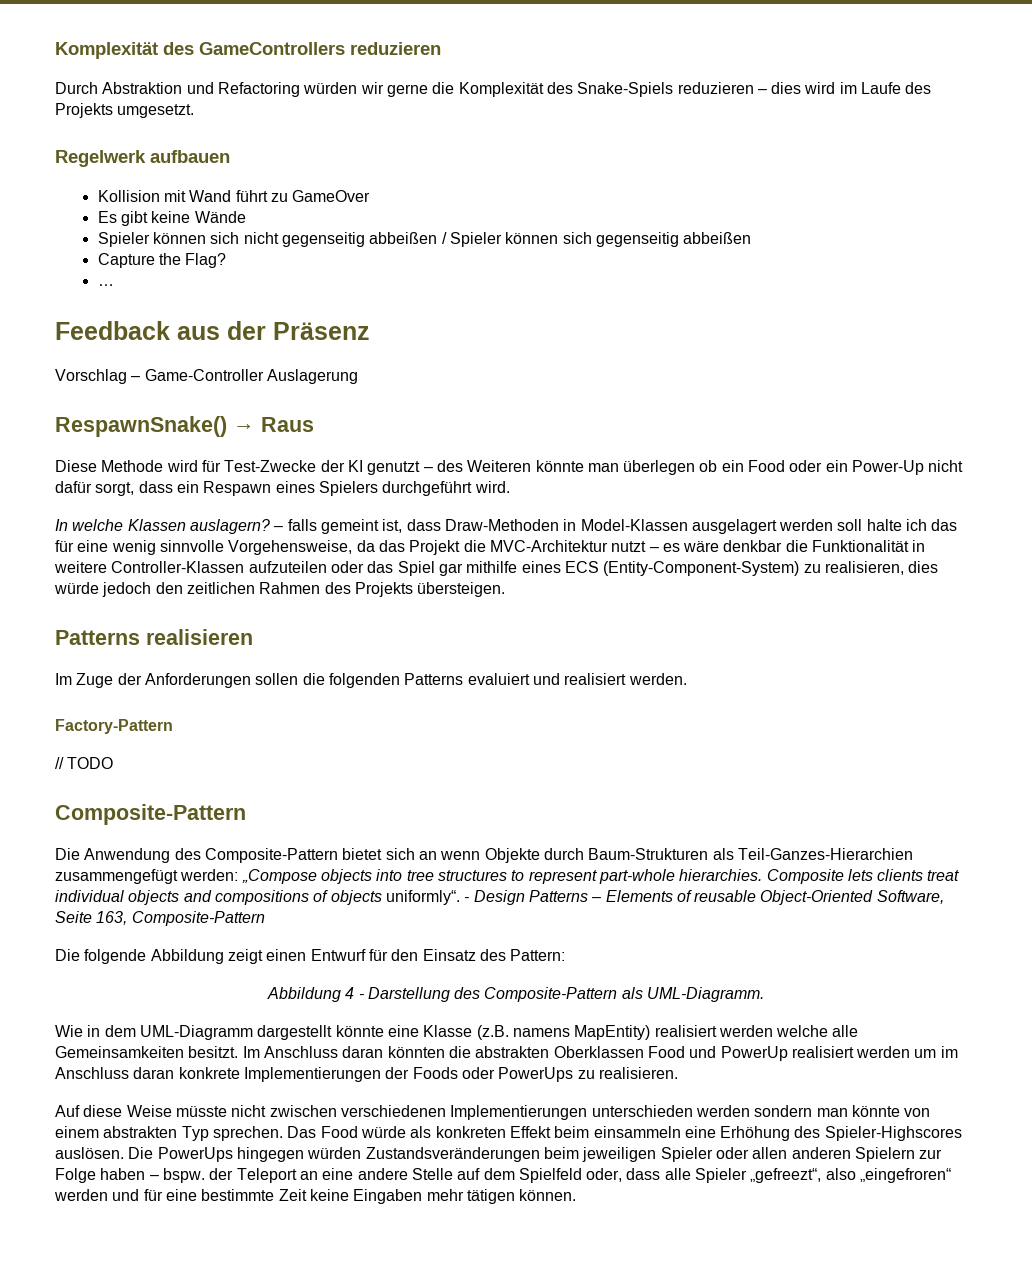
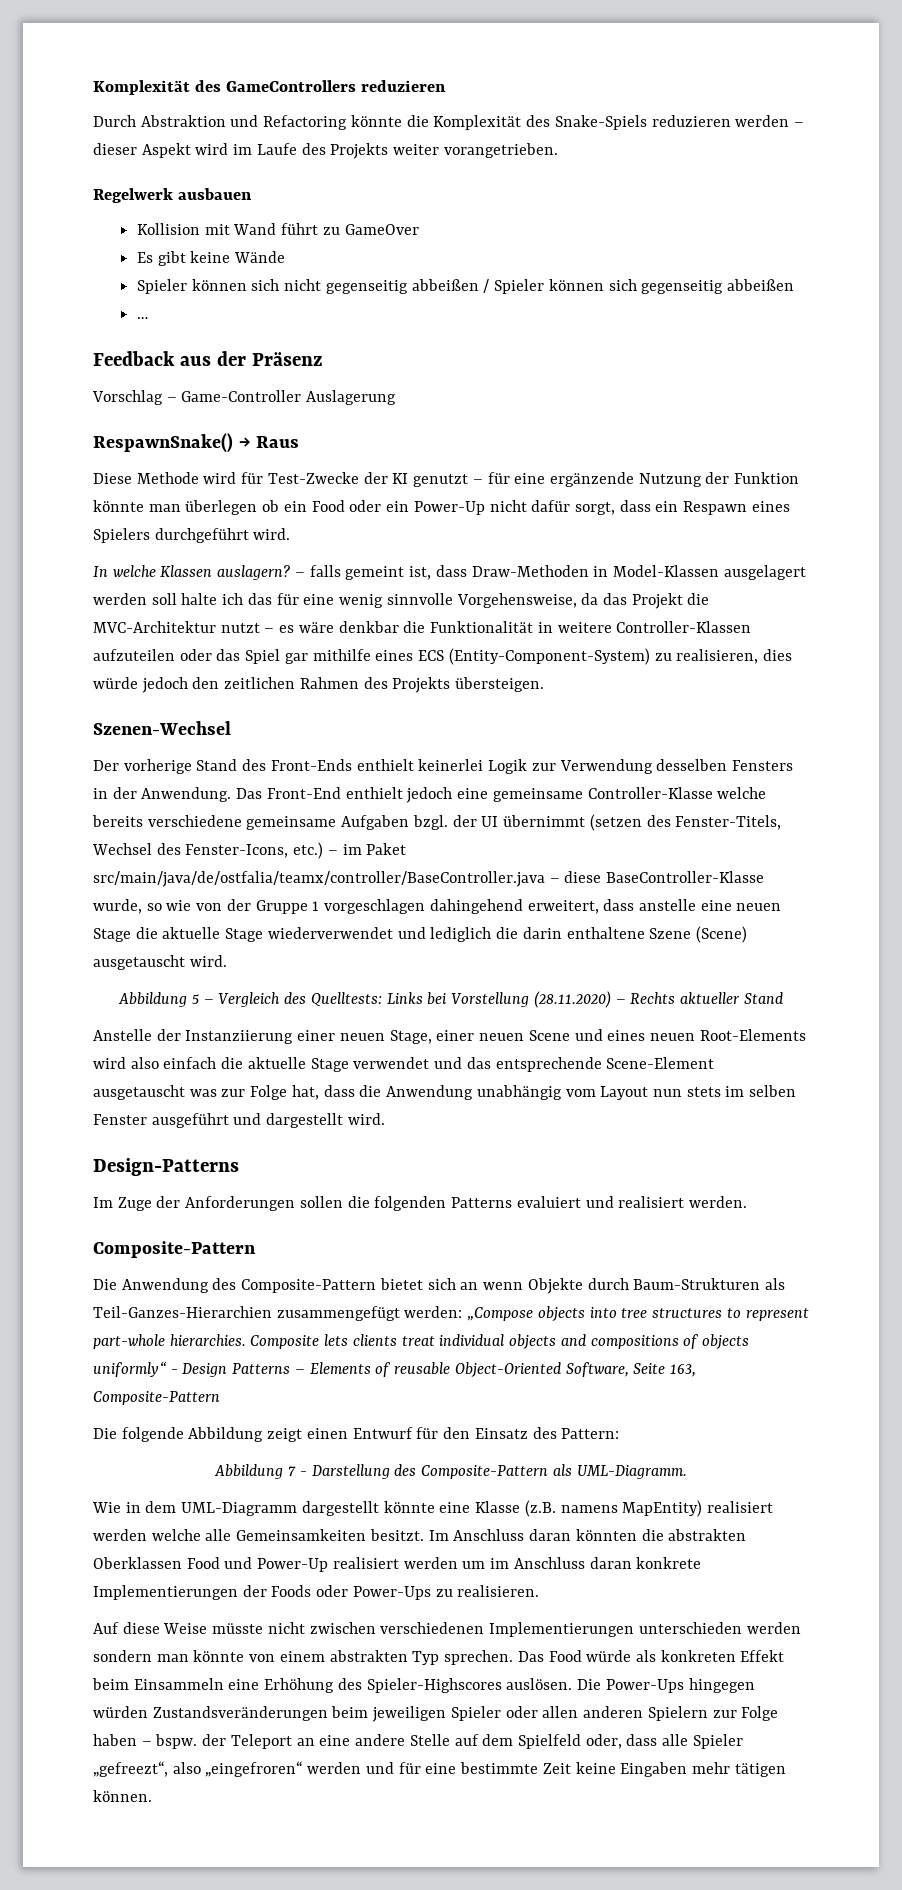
[303,82,428,97] würden wir gerne -> [350,115,402,127] könnte
[757,82,802,94] – dies -> [735,115,804,127] [93,143,191,158] werden – dieser Aspekt
[117,104,195,118] umgesetzt. -> [393,143,558,158] weiter vorangetrieben.
[150,150,230,163] aufbauen -> [178,188,253,200] ausbauen
[97,253,227,268] // Capture the Flag? -> (794, 285) none
[436,460,532,472] des Weiteren -> [487,472,800,487] für eine ergänzende Nutzung der Funktion
[55,629,253,645] Patterns realisieren -> [93,721,231,735] [93,759,793,774] [93,787,767,803] [92,814,782,831] [92,842,407,859] [93,871,765,887] [93,899,782,914] [93,926,747,943] [93,955,227,970] [118,991,784,1008] [93,1029,806,1044] [93,1057,715,1072] [93,1085,797,1100] [93,1113,385,1128] [93,1158,239,1176] Szenen-Wechsel // Der vorherige Stand des Front-Ends enthielt keinerlei Logik zur Verwendung desselben Fensters in der Anwendung. Das Front-End enthielt jedoch eine gemeinsame Controller-Klasse welche bereits verschiedene gemeinsame Aufgaben bzgl. der UI übernimmt (setzen des Fenster-Titels, Wechsel des Fenster-Icons, etc.) – im Paket src/main/java/de/ostfalia/teamx/controller/BaseController.java – diese BaseController-Klasse wurde, so wie von der Gruppe 1 vorgeschlagen dahingehend erweitert, dass anstelle eine neuen Stage die aktuelle Stage wiederverwendet und lediglich die darin enthaltene Szene (Scene) ausgetauscht wird. // Abbildung 5 – Vergleich des Quelltests: Links bei Vorstellung (28.11.2020) – Rechts aktueller Stand // Anstelle der Instanziierung einer neuen Stage, einer neuen Scene und eines neuen Root-Elements wird also einfach die aktuelle Stage verwendet und das entsprechende Scene-Element ausgetauscht was zur Folge hat, dass die Anwendung unabhängig vom Layout nun stets im selben Fenster ausgeführt und dargestellt wird. // Design-Patterns
[55,719,173,734] [55,757,114,769] // Factory-Pattern // // TODO -> (747, 1202) none
[385,890,460,905] uniformly“. -> [93,1361,167,1377] uniformly“
[345,987,355,999] 4 -> [288,1466,297,1476] 7
[720,1046,788,1061] PowerUp -> [257,1558,329,1572] Power-Up
[498,1067,574,1082] PowerUps -> [352,1586,431,1600] Power-Ups
[593,1126,681,1138] einsammeln -> [133,1678,224,1690] Einsammeln
[157,1147,233,1162] PowerUps -> [605,1679,684,1693] Power-Ups

